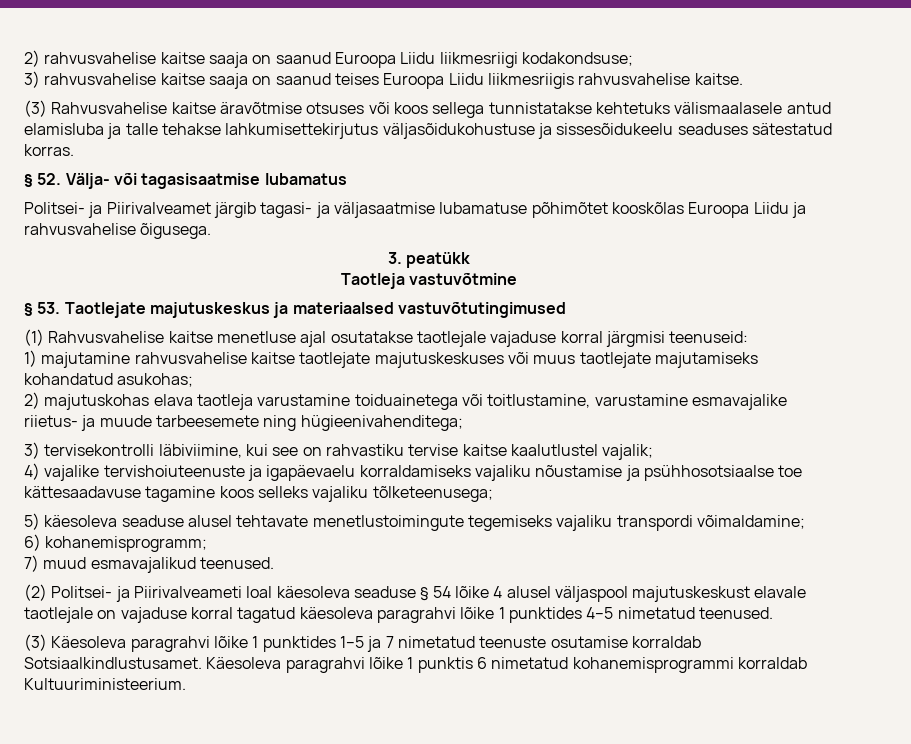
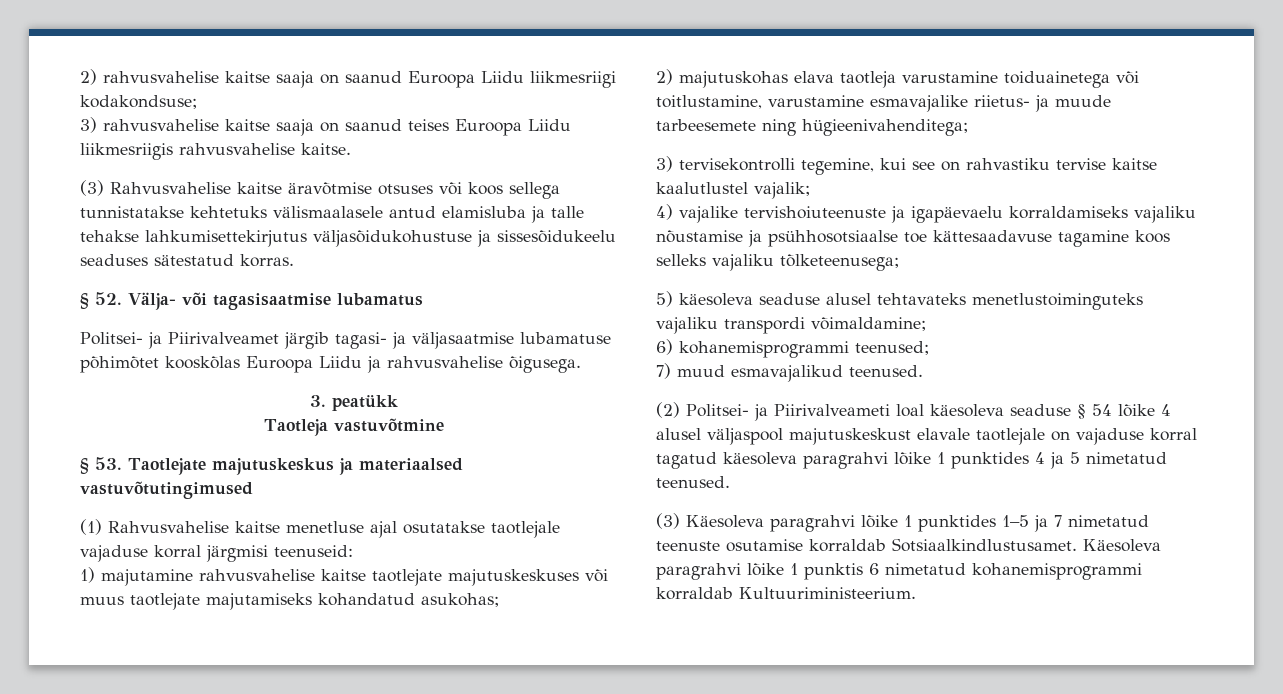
[158,444,242,458] läbiviimine, -> [801,158,874,175] tegemine,
[236,515,552,531] tehtavate menetlustoimingute tegemiseks -> [877,293,1143,310] tehtavateks menetlustoiminguteks
[45,536,208,552] kohanemisprogramm; -> [679,341,929,358] kohanemisprogrammi teenused;
[586,607,614,619] 4–5 -> [1035,452,1080,469] 4 ja 5

